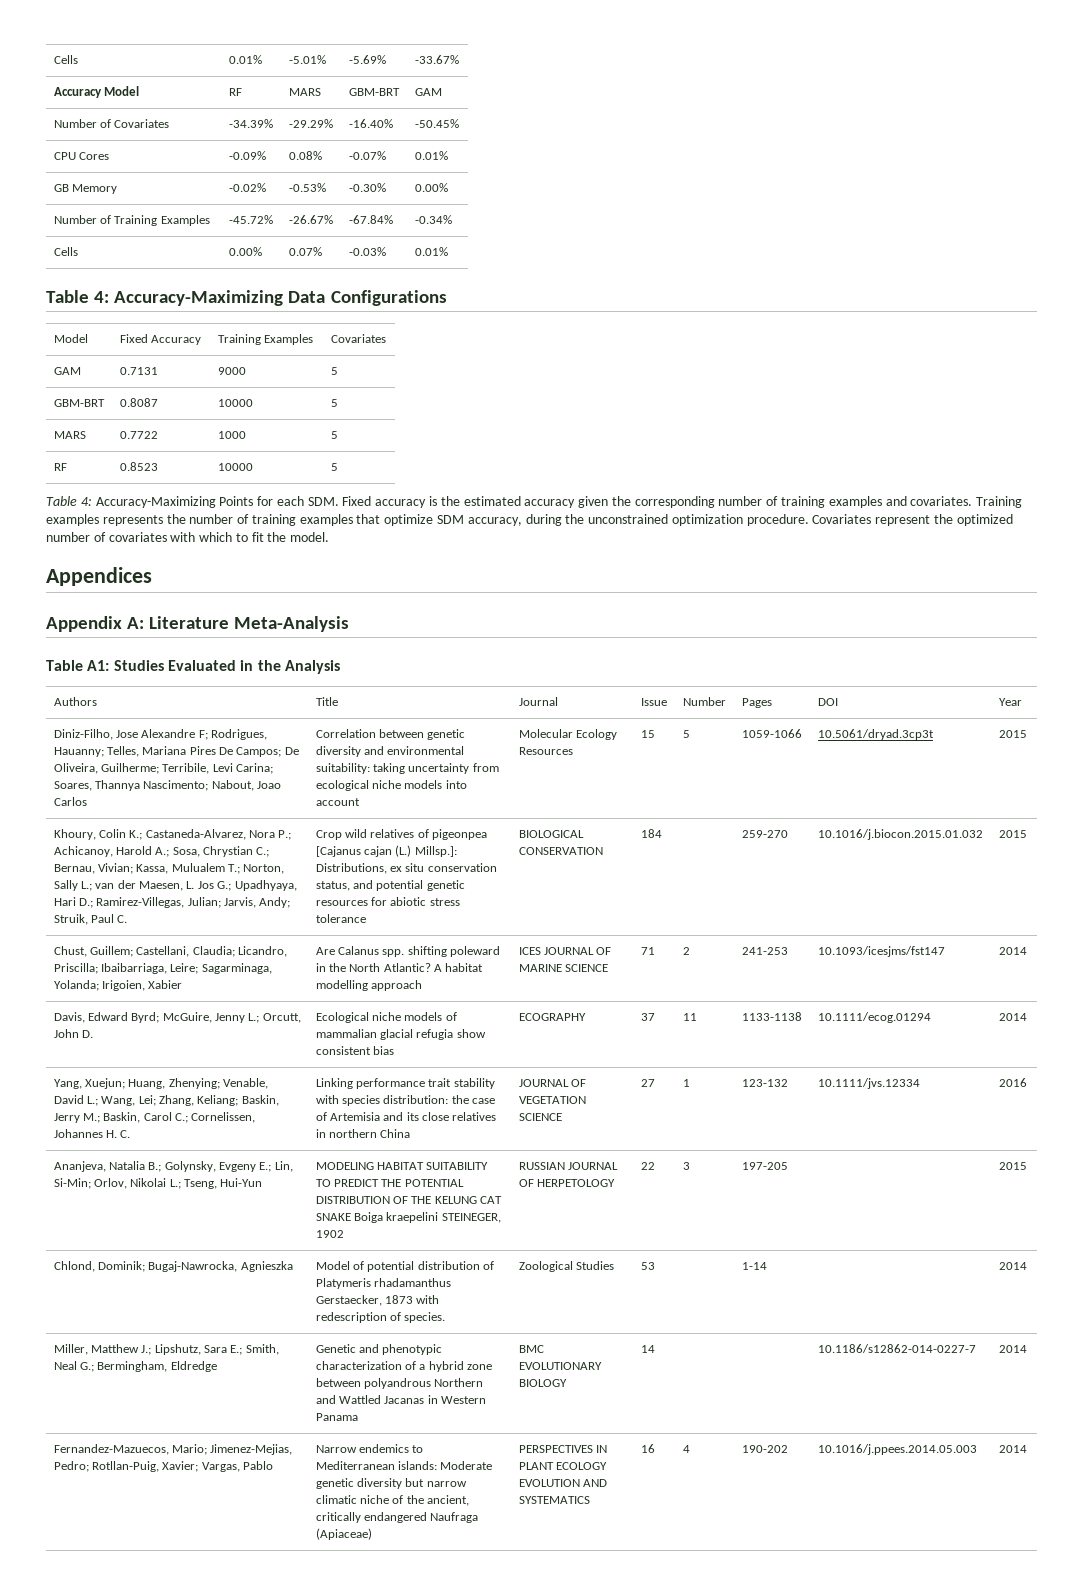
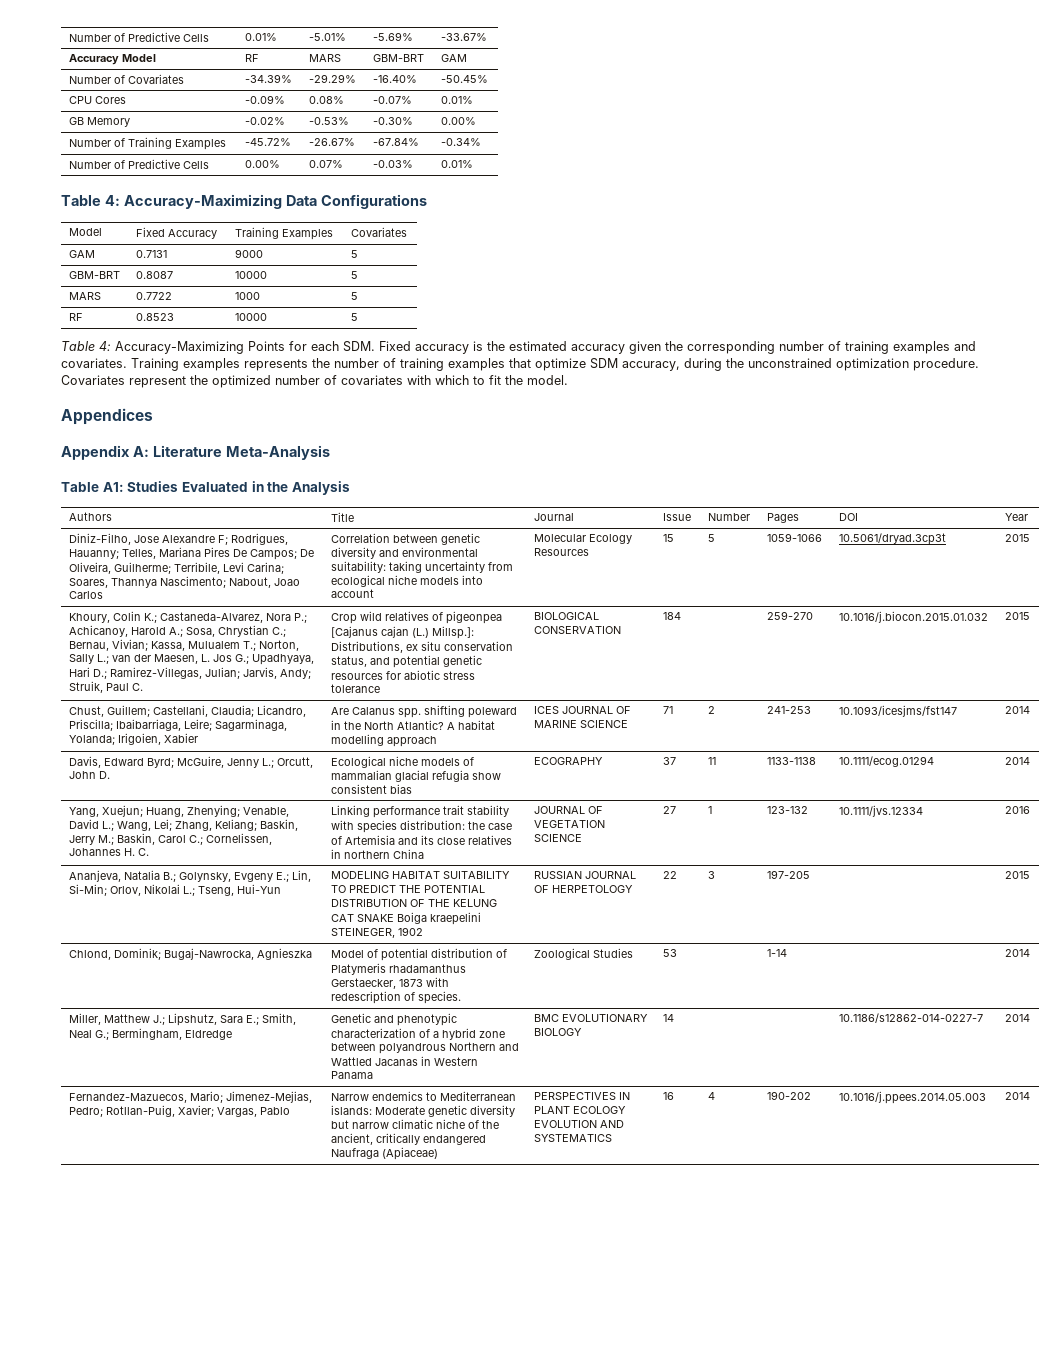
(53, 59) none -> [68,32,180,42] Number of Predictive
(452, 219) none -> [68,159,180,169] Number of Predictive

